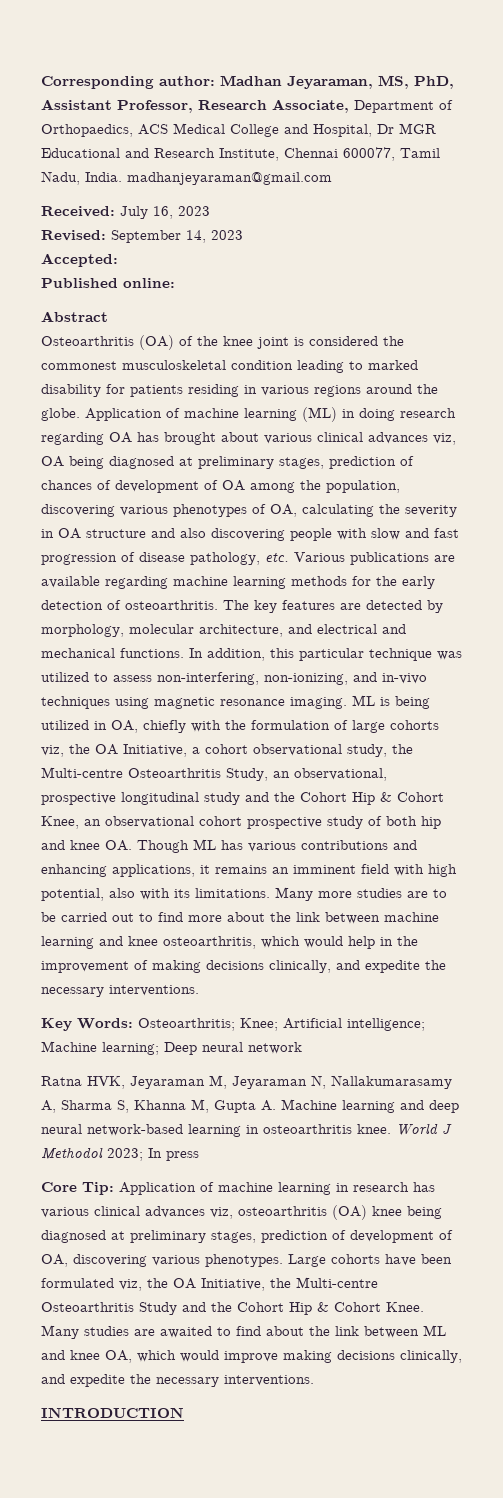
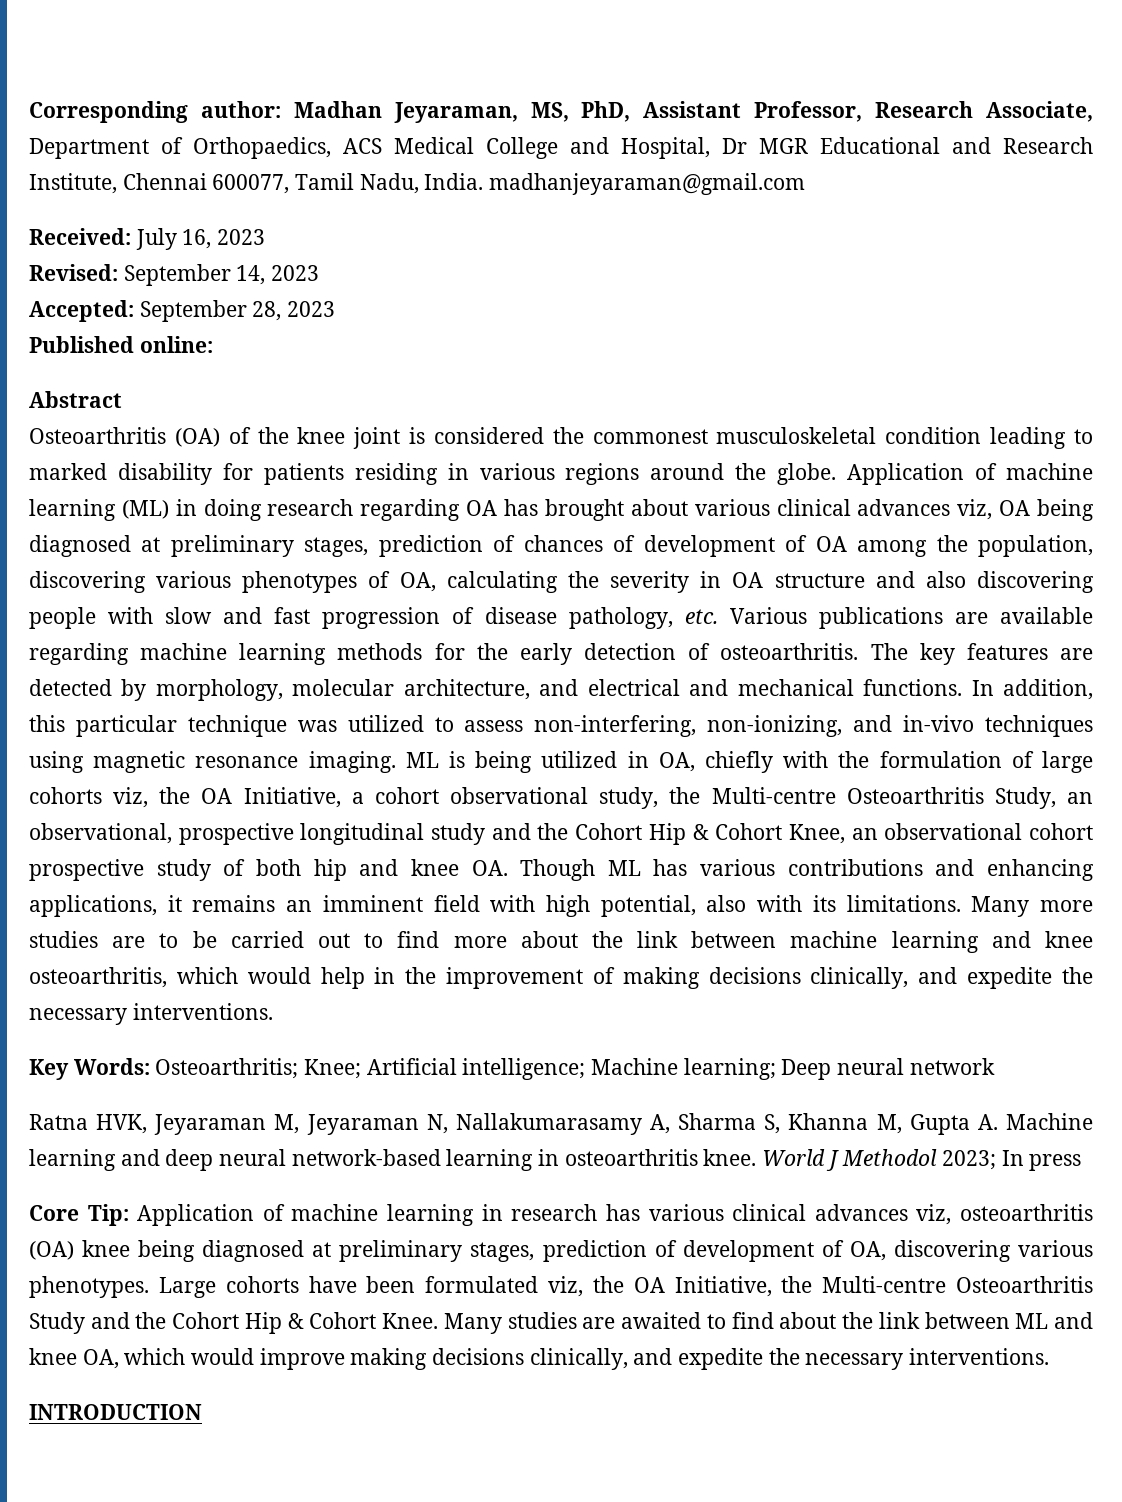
(118, 260) none -> [139,300,336,322] September 28, 2023

